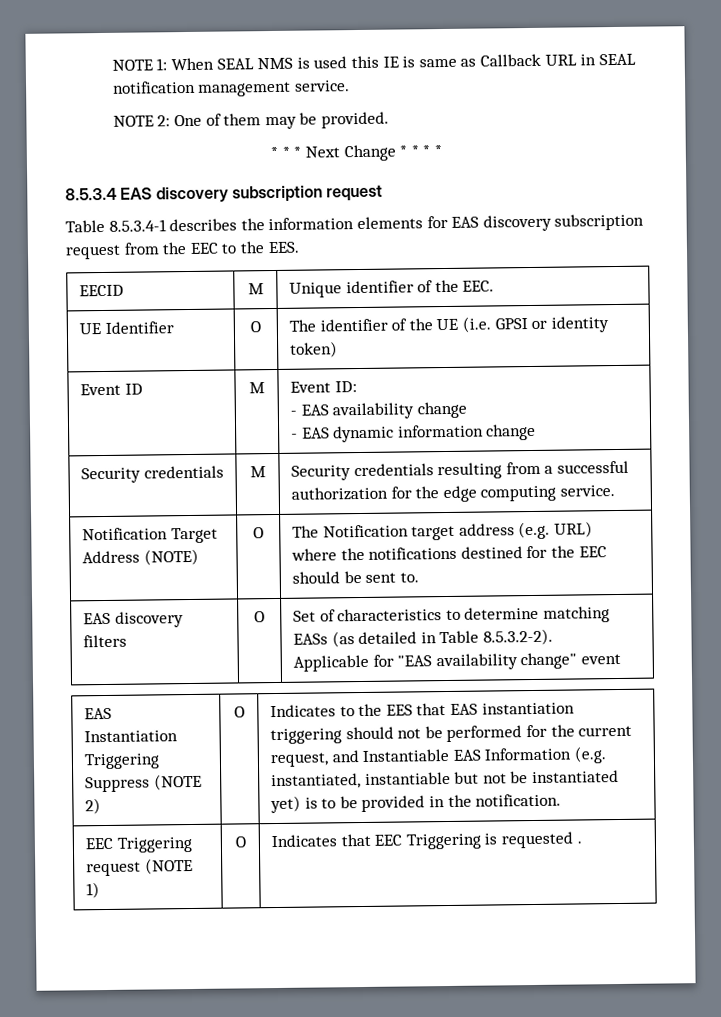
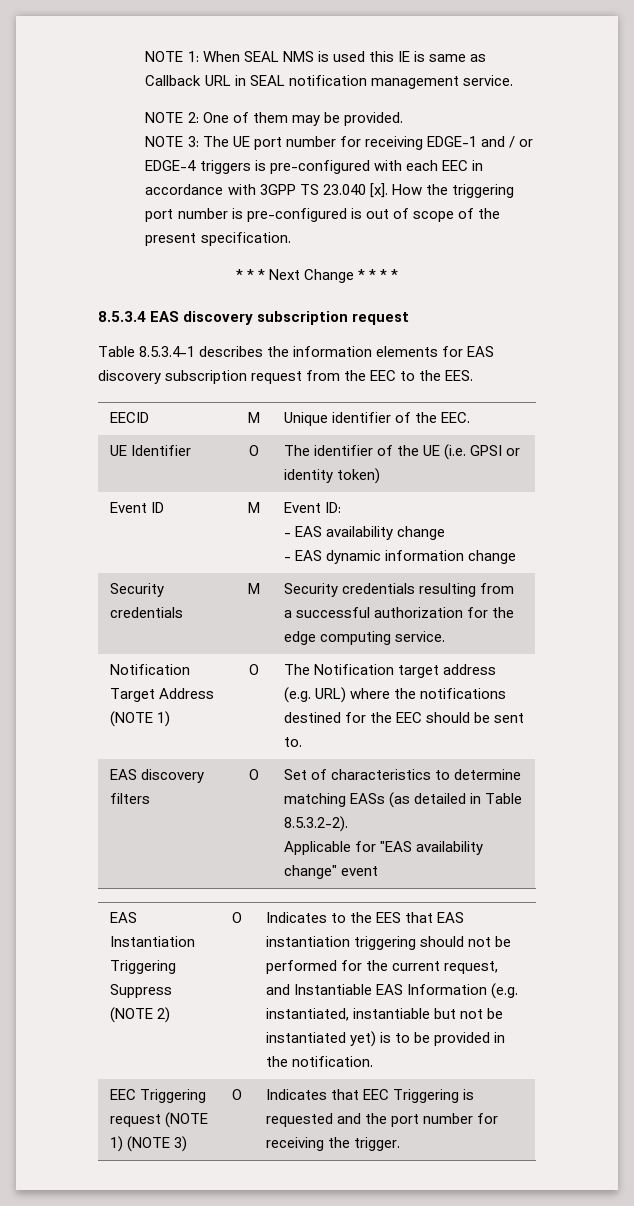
(389, 120) none -> [145,136,534,150] [145,160,483,174] [145,183,514,198] [145,208,500,222] [145,232,291,246] // NOTE 3: The UE port number for receiving EDGE-1 and / or EDGE-4 triggers is pre-configured with each EEC in accordance with 3GPP TS 23.040 [x]. How the triggering port number is pre-configured is out of scope of the present specification.
[143,548,199,566] (NOTE) -> [109,711,170,727] (NOTE 1)
(101, 890) none -> [126,1136,187,1152] (NOTE 3)
[576,841,582,844] . -> [336,1113,499,1127] [265,1137,400,1151] and the port number for receiving the trigger.

